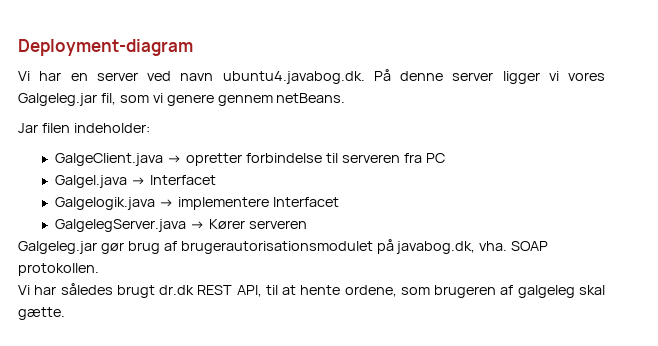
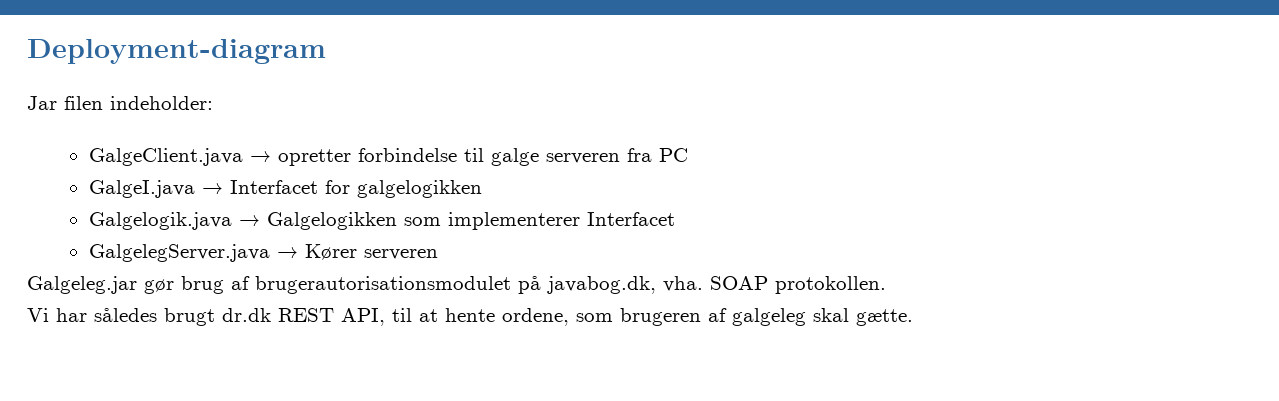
[18,69,605,84] [18,93,346,106] // Vi har en server ved navn ubuntu4.javabog.dk. På denne server ligger vi vores Galgeleg.jar fil, som vi genere gennem netBeans. -> (326, 51) none
(339, 158) none -> [490,148,539,166] galge
(217, 180) none -> [324,180,482,198] for galgelogikken
[178,197,270,210] implementere -> [266,212,580,230] Galgelogikken som implementerer

